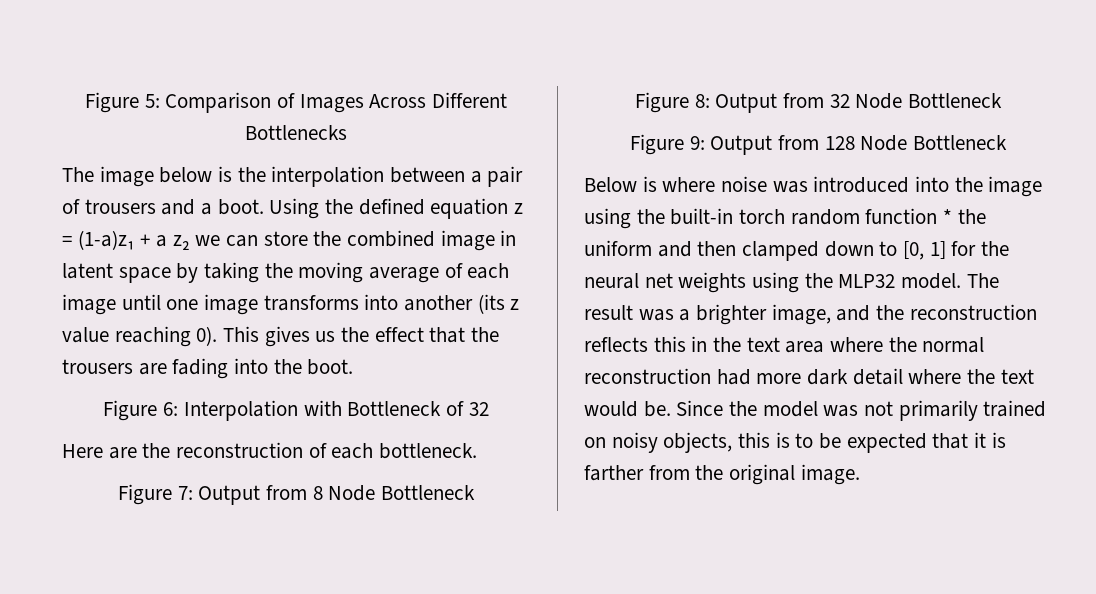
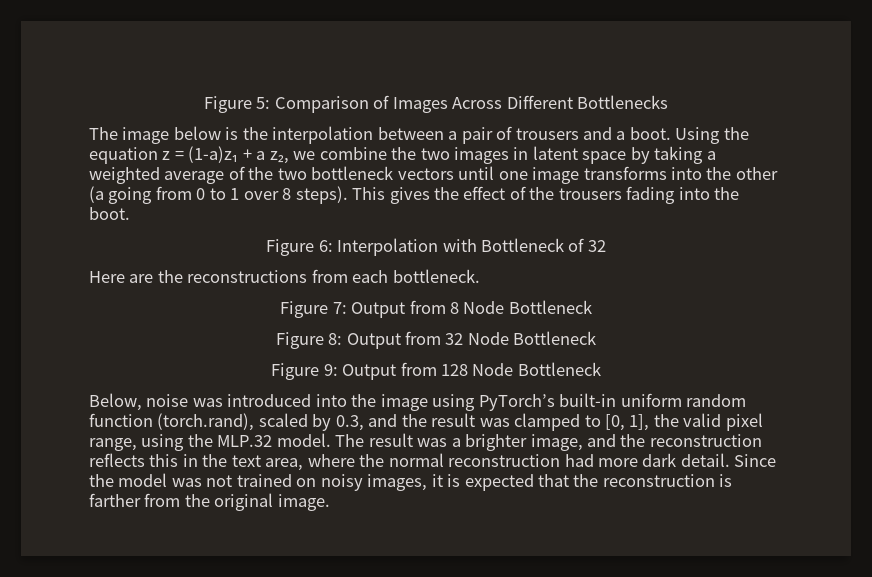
[358,198,425,215] defined -> (749, 133) none
[172,230,495,251] z₂ we can store the combined image -> [269,147,510,164] z₂, we combine the two images
[264,262,510,283] [62,294,116,315] the moving average of each image -> [706,151,716,160] [89,166,454,184] a weighted average of the two bottleneck vectors
[404,294,520,314] [62,326,218,347] another (its z value reaching 0). -> [706,167,778,180] [89,186,348,204] the other (a going from 0 to 1 over 8 steps).
[315,331,336,342] us -> (430, 195) none
[429,327,466,343] that -> [509,186,526,200] of
[138,363,167,375] are -> (622, 194) none
[176,442,327,458] reconstruction of -> [187,269,348,283] reconstructions from
[584,176,716,192] Below is where -> [89,393,142,411] Below,
[636,208,986,225] [584,240,1010,261] [584,272,896,293] the built-in torch random function * the uniform and then clamped down to [0, 1] for the neural net weights using the MLP32 -> [478,393,747,411] [89,413,763,431] [89,434,273,451] PyTorch’s built-in uniform random function (torch.rand), scaled by 0.3, and the result was clamped to [0, 1], the valid pixel range, using the MLP.32
[785,341,825,353] area -> [265,458,304,471] area,
[852,368,1034,385] [584,401,671,417] detail where the text would be. -> [680,453,730,467] detail.
[898,400,978,421] primarily -> (233, 481) none
[663,432,987,453] objects, this is to be expected that it -> [367,474,715,491] images, it is expected that the reconstruction

